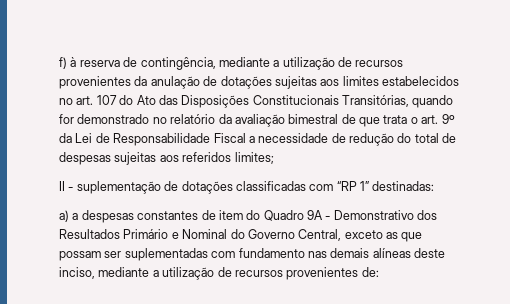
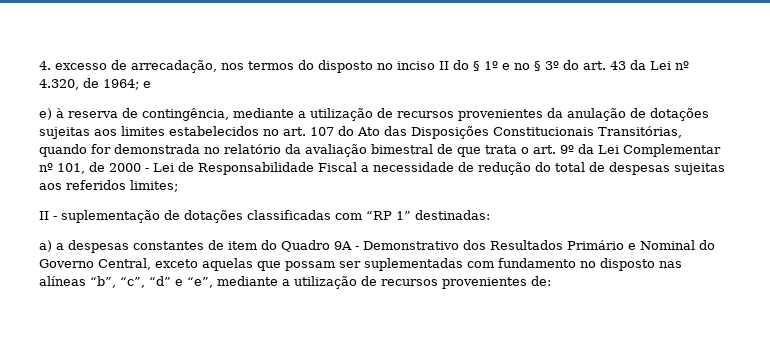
[59,57,67,69] f) -> [39,60,689,73] [39,78,151,90] [39,108,52,120] 4. excesso de arrecadação, nos termos do disposto no inciso II do § 1º e no § 3º do art. 43 da Lei nº 4.320, de 1964; e // e)
[77,114,150,124] demonstrado -> [114,144,200,154] demonstrada
(93, 138) none -> [623,144,721,157] [39,162,174,174] Complementar nº 101, de 2000 - Lei
[386,232,398,239] as -> [202,258,253,271] aquelas
[307,248,445,258] [59,267,95,279] nas demais alíneas deste inciso, -> [580,258,682,271] [39,276,213,288] no disposto nas alíneas “b”, “c”, “d” e “e”,

